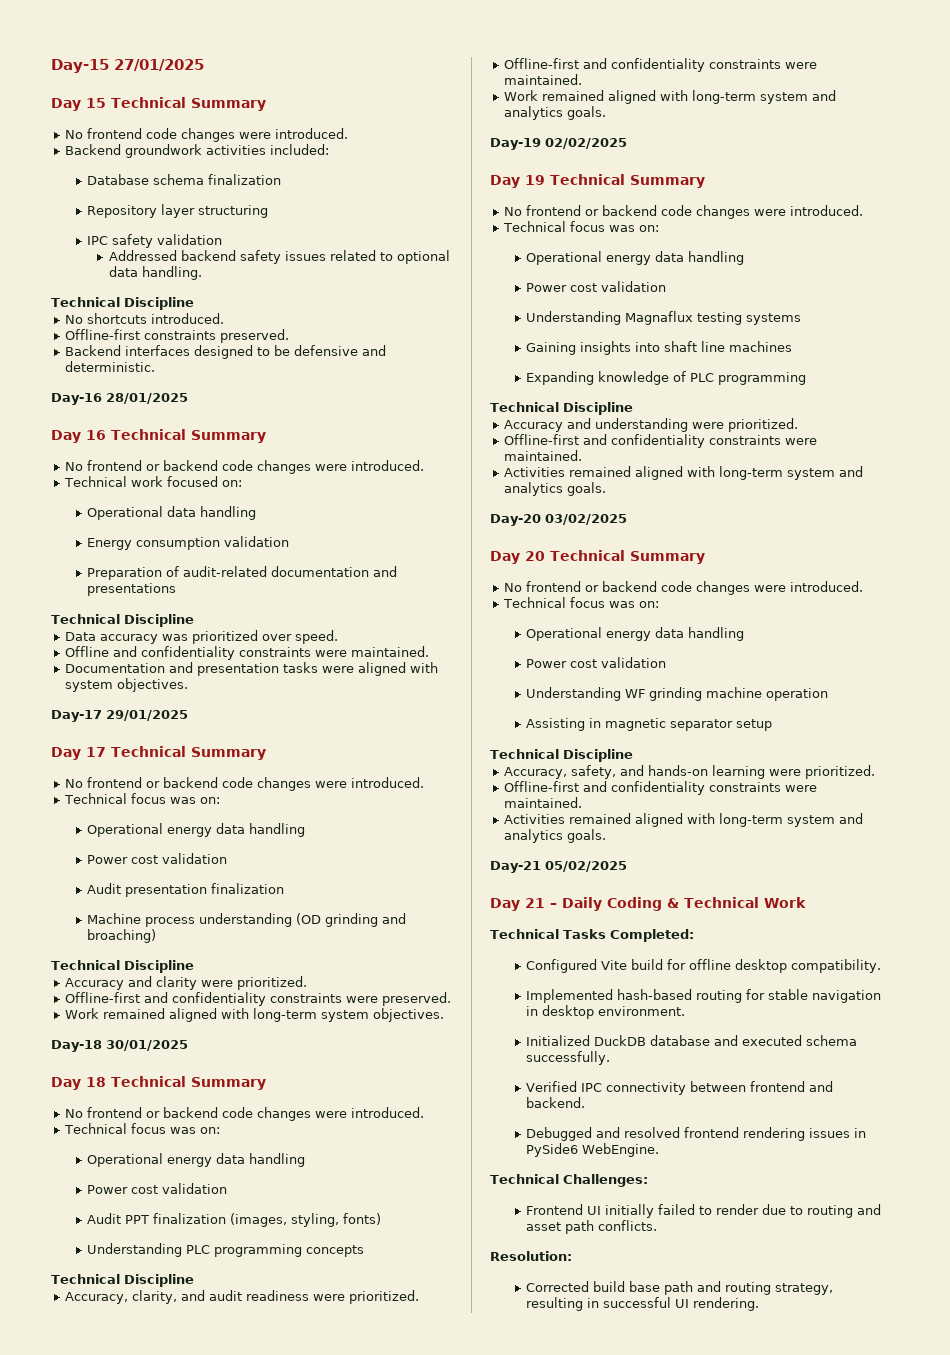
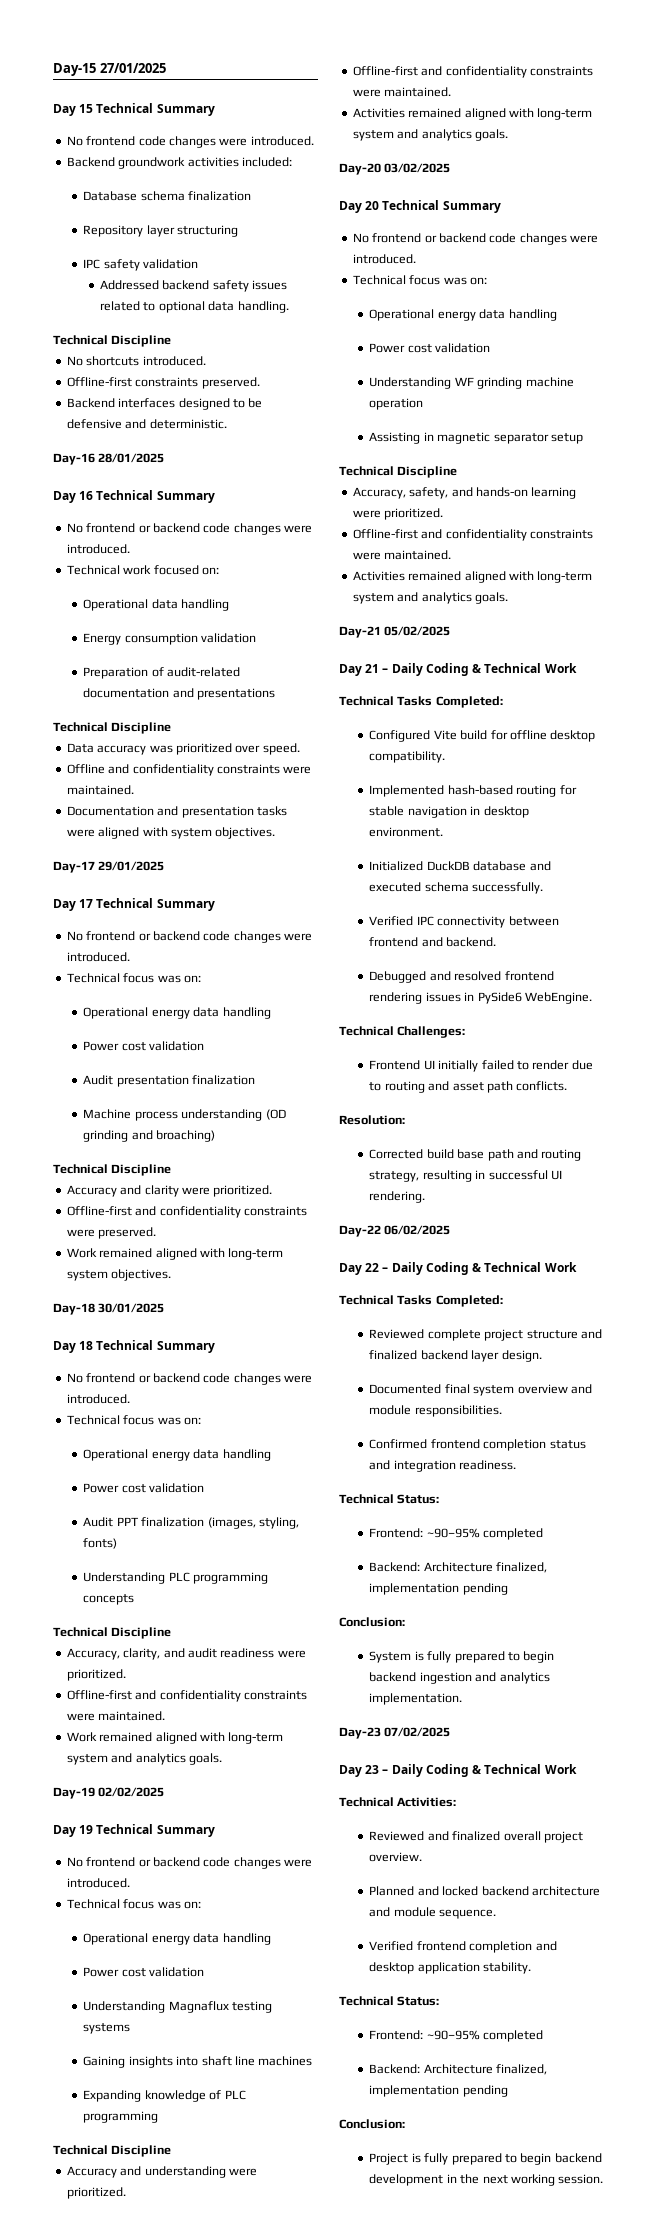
(760, 1304) none -> [339,1225,451,1237] [339,1262,577,1275] [339,1295,503,1307] [369,1329,602,1341] [369,1350,542,1362] [369,1384,592,1396] [369,1405,502,1417] [369,1439,586,1451] [369,1460,517,1472] [339,1494,440,1504] [369,1528,544,1540] [369,1562,548,1573] [369,1583,508,1595] [339,1617,405,1627] [369,1651,555,1663] [369,1672,550,1684] [369,1693,463,1705] [339,1727,451,1739] [339,1764,577,1777] [339,1797,457,1807] [369,1831,583,1843] [369,1852,423,1862] [369,1886,600,1896] [369,1907,497,1919] [369,1941,557,1953] [369,1962,532,1974] [339,1996,440,2006] [369,2030,544,2042] [369,2064,548,2075] [369,2085,508,2097] [339,2119,405,2129] [369,2153,602,2165] [369,2174,604,2186] // Day-22 06/02/2025 // Day 22 – Daily Coding & Technical Work // Technical Tasks Completed: // Reviewed complete project structure and finalized backend layer design. // Documented final system overview and module responsibilities. // Confirmed frontend completion status and integration readiness. // Technical Status: // Frontend: ~90–95% completed // Backend: Architecture finalized, implementation pending // Conclusion: // System is fully prepared to begin backend ingestion and analytics implementation. // Day-23 07/02/2025 // Day 23 – Daily Coding & Technical Work // Technical Activities: // Reviewed and finalized overall project overview. // Planned and locked backend architecture and module sequence. // Verified frontend completion and desktop application stability. // Technical Status: // Frontend: ~90–95% completed // Backend: Architecture finalized, implementation pending // Conclusion: // Project is fully prepared to begin backend development in the next working session.

